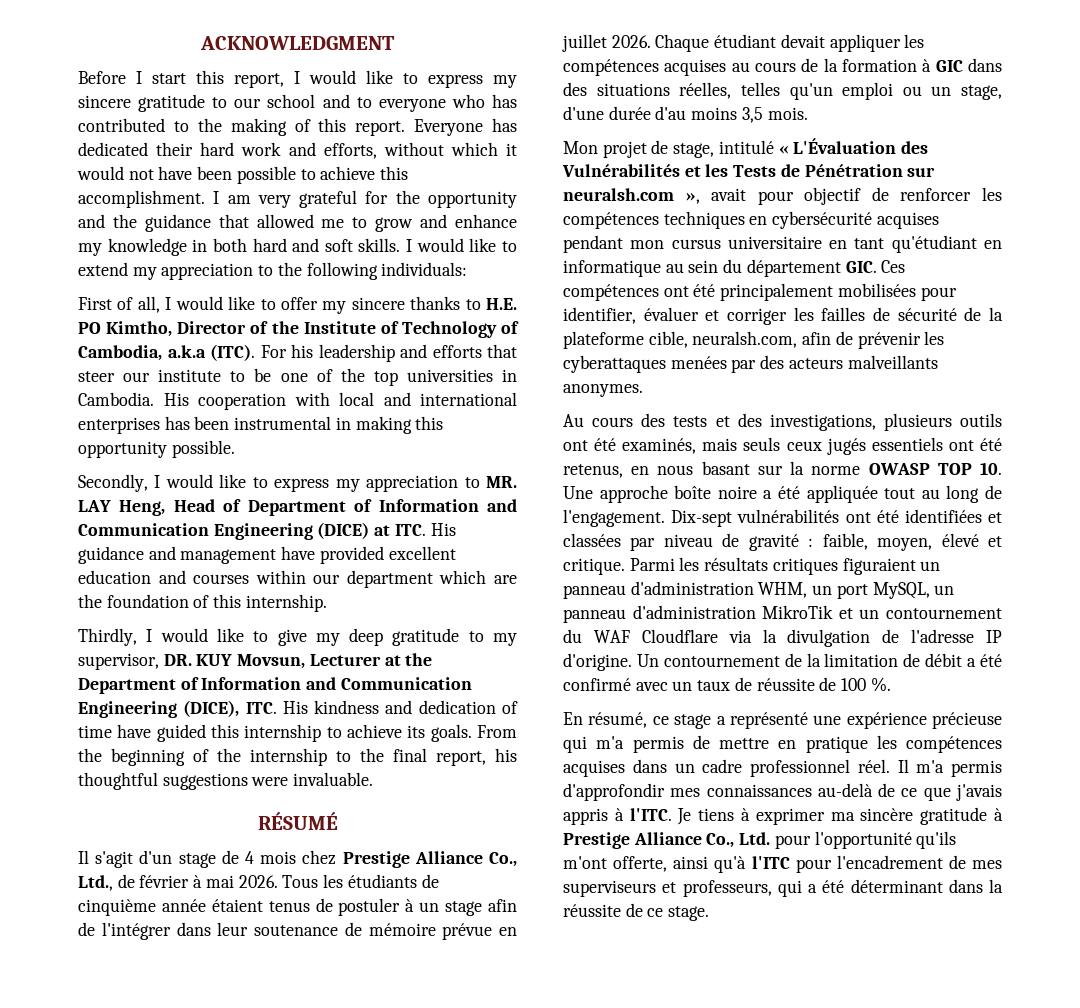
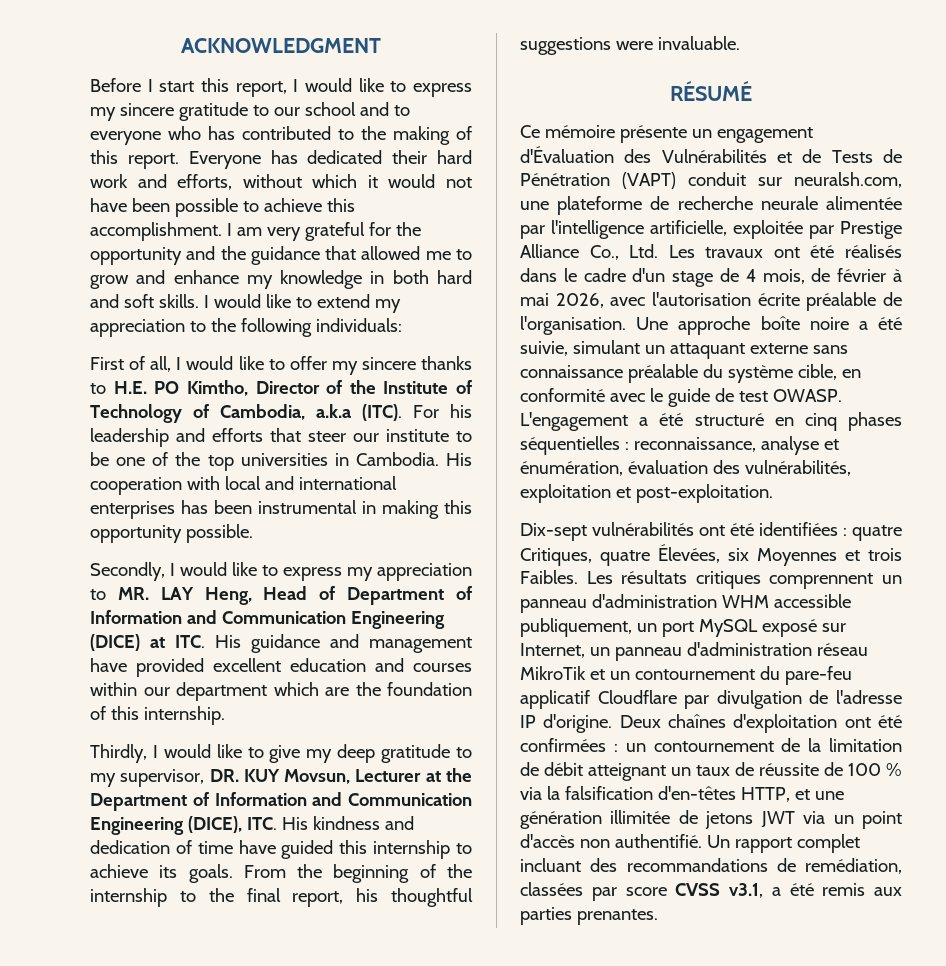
[78,850,517,868] [78,874,439,891] [78,898,518,916] [78,922,517,940] [562,34,925,52] [563,58,1002,76] [563,82,1002,100] [563,106,808,123] [563,138,929,158] [562,164,936,177] [563,187,1002,205] [563,211,939,229] [563,235,1002,253] [563,259,906,277] [563,283,957,301] [563,307,1003,325] [563,331,945,349] [563,355,938,373] [563,384,643,397] [563,413,1002,431] [563,437,1002,455] [563,461,1002,478] Il s'agit d'un stage de 4 mois chez Prestige Alliance Co., Ltd., de février à mai 2026. Tous les étudiants de cinquième année étaient tenus de postuler à un stage afin de l'intégrer dans leur soutenance de mémoire prévue en juillet 2026. Chaque étudiant devait appliquer les compétences acquises au cours de la formation à GIC dans des situations réelles, telles qu'un emploi ou un stage, d'une durée d'au moins 3,5 mois. // Mon projet de stage, intitulé « L'Évaluation des Vulnérabilités et les Tests de Pénétration sur neuralsh.com », avait pour objectif de renforcer les compétences techniques en cybersécurité acquises pendant mon cursus universitaire en tant qu'étudiant en informatique au sein du département GIC. Ces compétences ont été principalement mobilisées pour identifier, évaluer et corriger les failles de sécurité de la plateforme cible, neuralsh.com, afin de prévenir les cyberattaques menées par des acteurs malveillants anonymes. // Au cours des tests et des investigations, plusieurs outils ont été examinés, mais seuls ceux jugés essentiels ont été retenus, en nous basant sur la norme OWASP TOP 10. -> [520,125,813,143] [520,146,902,163] [520,172,902,189] [520,196,902,215] [520,220,902,239] [520,244,902,260] [520,268,902,287] [520,292,902,311] [520,316,626,335] Ce mémoire présente un engagement d'Évaluation des Vulnérabilités et de Tests de Pénétration (VAPT) conduit sur neuralsh.com, une plateforme de recherche neurale alimentée par l'intelligence artificielle, exploitée par Prestige Alliance Co., Ltd. Les travaux ont été réalisés dans le cadre d'un stage de 4 mois, de février à mai 2026, avec l'autorisation écrite préalable de l'organisation.
[806,485,1002,503] [563,509,665,527] appliquée tout au long de l'engagement. -> [520,340,848,359] [520,364,861,383] [520,388,842,407] [520,412,902,431] [520,436,839,455] [520,460,851,476] [520,484,773,503] suivie, simulant un attaquant externe sans connaissance préalable du système cible, en conformité avec le guide de test OWASP. L'engagement a été structuré en cinq phases séquentielles : reconnaissance, analyse et énumération, évaluation des vulnérabilités, exploitation et post-exploitation. //
[988,512,1003,523] [563,533,1002,551] [563,557,700,575] et classées par niveau de gravité : faible, moyen, élevé et critique. Parmi les -> [843,525,902,541] [520,544,902,566] [520,570,613,584] : quatre Critiques, quatre Élevées, six Moyennes et trois Faibles. Les
[842,558,941,575] [563,581,955,599] [563,605,756,623] figuraient un panneau d'administration WHM, un port MySQL, un panneau d'administration -> [769,573,902,589] [520,594,851,613] [520,618,846,637] [520,642,868,661] comprennent un panneau d'administration WHM accessible publiquement, un port MySQL exposé sur Internet, un panneau d'administration réseau
[593,629,777,643] WAF Cloudflare via la -> [784,666,852,685] [520,690,710,709] pare-feu applicatif Cloudflare par
[636,654,659,667] Un -> [619,714,902,733] [520,738,646,752] Deux chaînes d'exploitation ont été confirmées : un
[967,654,1003,667] [563,678,668,691] a été confirmé avec -> [588,763,666,781] atteignant
[870,677,891,692] [563,712,1002,729] [563,735,1002,753] [563,759,1002,777] [563,783,1002,801] [563,807,1003,825] [563,831,957,849] [563,855,1002,873] [563,879,1003,897] [563,903,710,921] %. // En résumé, ce stage a représenté une expérience précieuse qui m'a permis de mettre en pratique les compétences acquises dans un cadre professionnel réel. Il m'a permis d'approfondir mes connaissances au-delà de ce que j'avais appris à l'ITC. Je tiens à exprimer ma sincère gratitude à Prestige Alliance Co., Ltd. pour l'opportunité qu'ils m'ont offerte, ainsi qu'à l'ITC pour l'encadrement de mes superviseurs et professeurs, qui a été déterminant dans la réussite de ce stage. -> [886,763,902,776] [520,786,844,802] [520,810,903,829] [520,834,860,853] [520,858,902,874] [520,882,902,901] [520,907,658,925] % via la falsification d'en-têtes HTTP, et une génération illimitée de jetons JWT via un point d'accès non authentifié. Un rapport complet incluant des recommandations de remédiation, classées par score CVSS v3.1, a été remis aux parties prenantes.

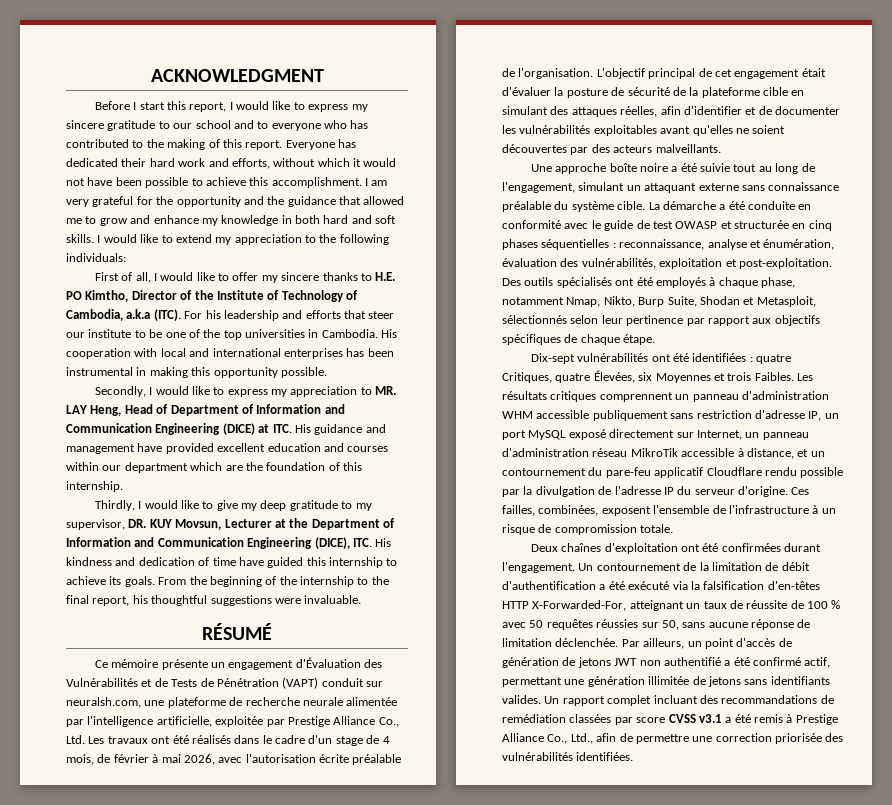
(626, 325) none -> [596,68,826,79] [502,87,805,98] [502,106,840,117] [502,125,786,136] [502,144,721,155] L'objectif principal de cet engagement était d'évaluer la posture de sécurité de la plateforme cible en simulant des attaques réelles, afin d'identifier et de documenter les vulnérabilités exploitables avant qu'elles ne soient découvertes par des acteurs malveillants. //
[520,341,568,356] suivie, -> [700,163,815,174] [502,182,575,193] suivie tout au long de l'engagement,
[797,364,837,380] cible, -> [617,201,795,210] cible. La démarche a été conduite
[772,389,842,402] [520,412,764,431] OWASP. L'engagement a été structuré -> [675,220,789,229] OWASP et structurée
(773, 493) none -> [502,277,795,288] [502,296,816,307] [502,315,820,326] [502,334,656,345] Des outils spécialisés ont été employés à chaque phase, notamment Nmap, Nikto, Burp Suite, Shodan et Metasploit, sélectionnés selon leur pertinence par rapport aux objectifs spécifiques de chaque étape.
[520,618,632,637] publiquement, -> [592,410,822,421] publiquement sans restriction d'adresse IP,
(817, 628) none -> [609,429,675,438] directement
(586, 673) none -> [681,448,794,459] accessible à distance,
[684,690,902,709] [520,714,613,733] par divulgation de l'adresse IP d'origine. -> [764,467,844,478] [502,486,810,497] [502,505,836,516] [502,524,674,535] rendu possible par la divulgation de l'adresse IP du serveur d'origine. Ces failles, combinées, exposent l'ensemble de l'infrastructure à un risque de compromission totale. //
[613,743,646,752] : un -> [784,543,822,552] [502,562,594,573] durant l'engagement. Un
(583, 769) none -> [502,581,820,590] [502,600,627,611] d'authentification a été exécuté via la falsification d'en-têtes HTTP X-Forwarded-For,
[520,786,810,802] via la falsification d'en-têtes HTTP, et -> [502,619,811,630] [502,638,792,649] [502,657,831,668] [502,677,562,687] avec 50 requêtes réussies sur 50, sans aucune réponse de limitation déclenchée. Par ailleurs, un point d'accès de génération de jetons JWT non authentifié a été confirmé actif, permettant
[760,811,903,829] [520,834,702,848] JWT via un point d'accès non authentifié. -> [744,676,830,685] [502,695,541,704] sans identifiants valides.
[805,858,902,874] remédiation, -> [502,714,566,723] remédiation
[729,883,763,898] v3.1, -> [698,714,722,723] v3.1
[874,887,902,896] [520,907,658,925] aux parties prenantes. -> [786,714,838,725] [502,733,844,744] [502,752,634,761] à Prestige Alliance Co., Ltd., afin de permettre une correction priorisée des vulnérabilités identifiées.

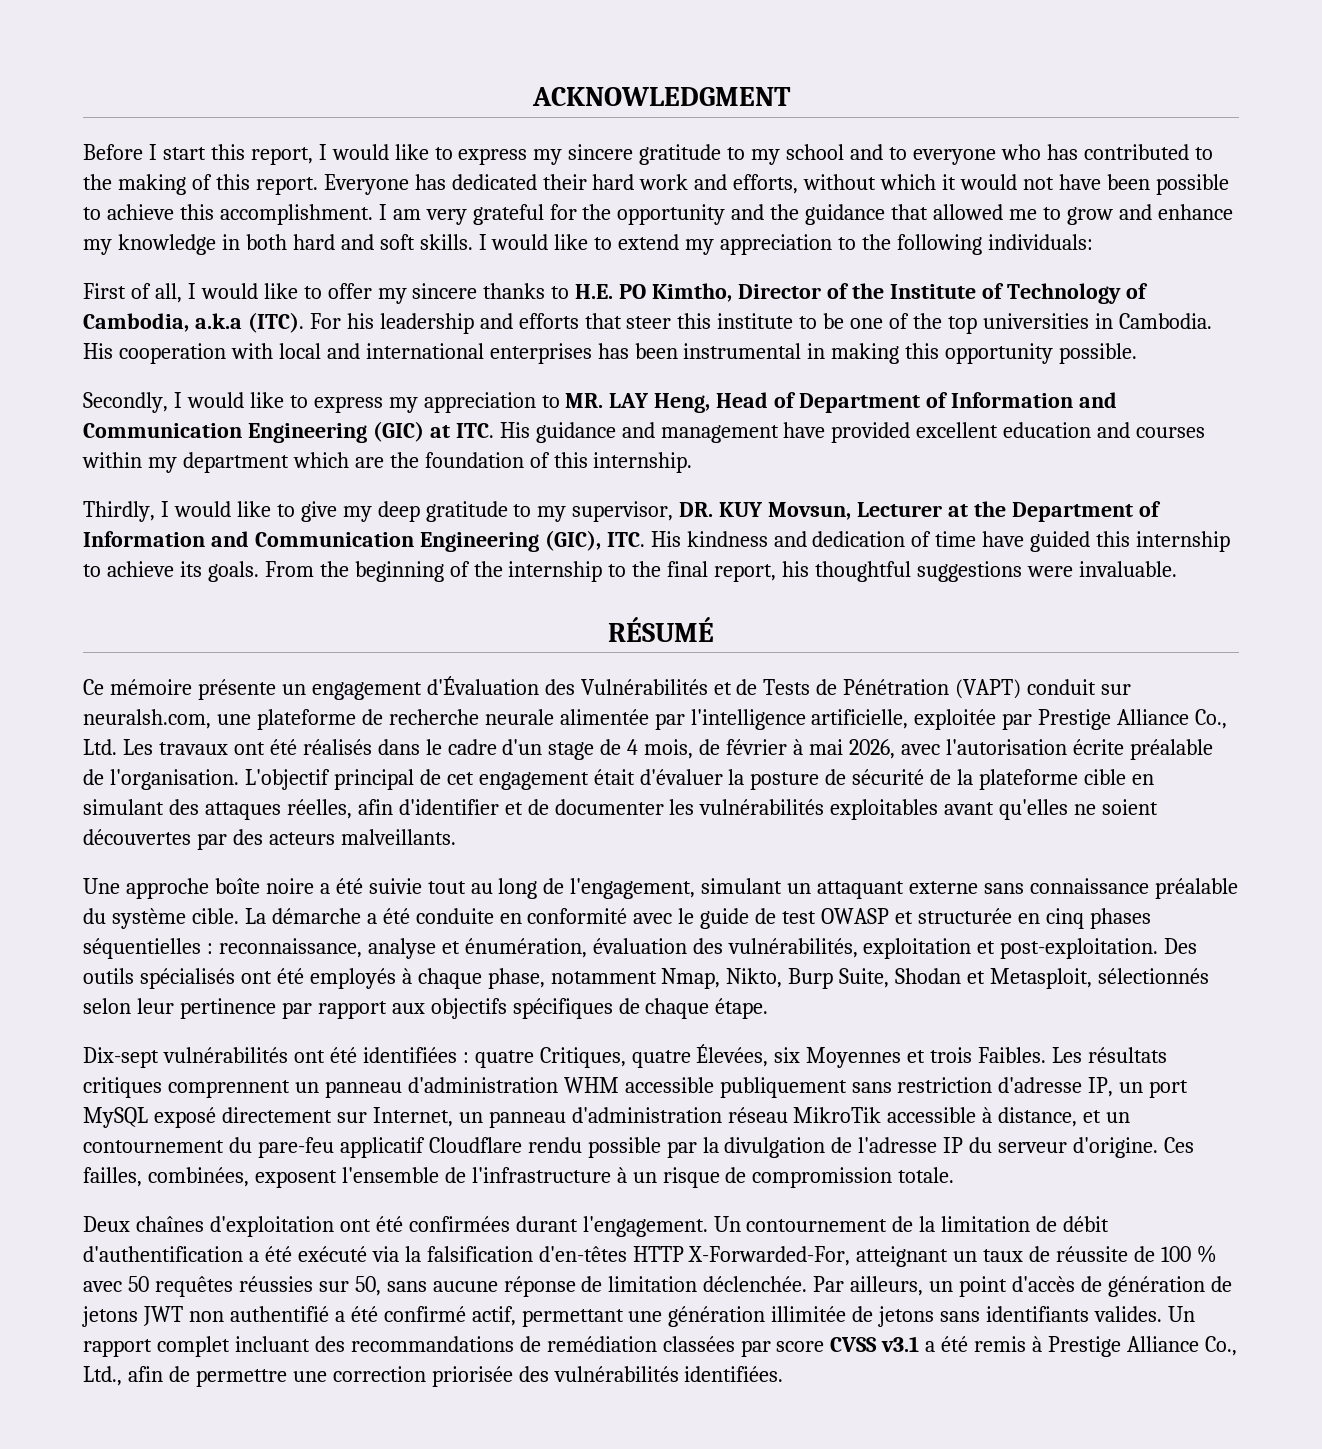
[173,123,193,129] our -> [751,149,781,165] my
[66,332,85,338] our -> [677,313,712,329] this
[222,423,255,435] (DICE) -> [372,421,424,442] (GIC)
[102,465,122,471] our -> [147,457,177,473] my
[314,537,350,549] (DICE), -> [544,530,601,551] (GIC),

